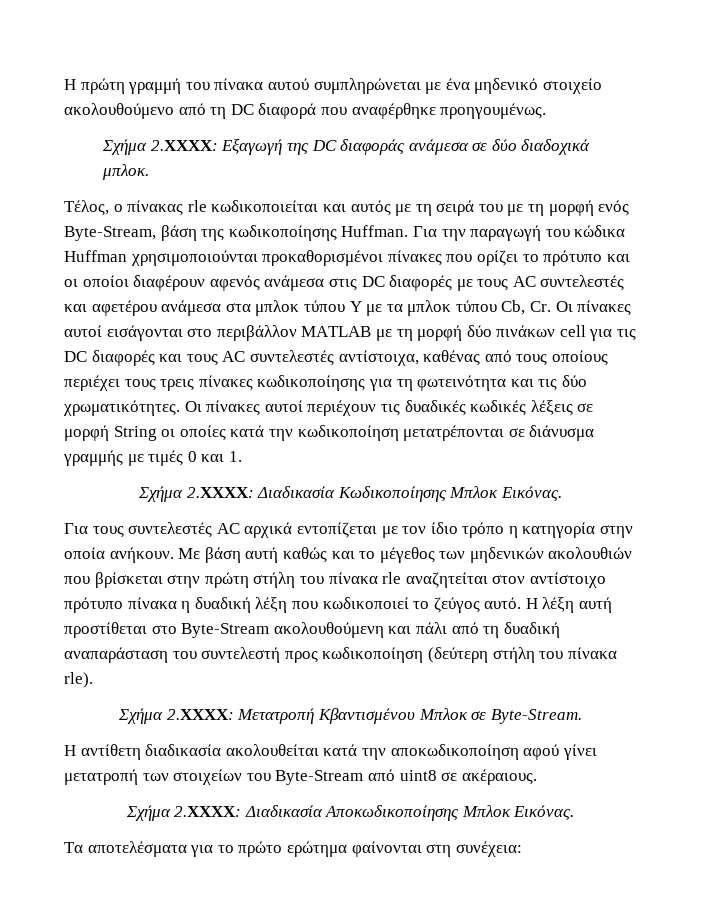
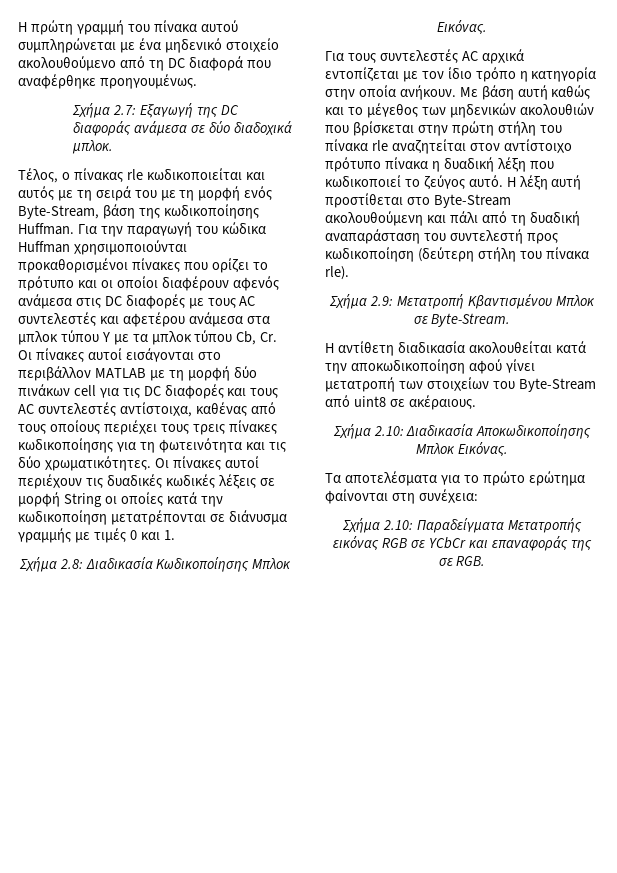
[150,140,218,151] 2.ΧΧΧΧ: -> [113,105,137,115] 2.7:
[186,487,254,498] 2.ΧΧΧΧ: -> [59,559,83,569] 2.8:
[166,709,234,720] 2.ΧΧΧΧ: -> [370,296,394,306] 2.9:
[174,806,242,817] 2.ΧΧΧΧ: -> [373,426,404,436] 2.10:
(522, 849) none -> [342,518,582,533] [333,536,592,551] [438,556,486,566] // Σχήμα 2.10: Παραδείγματα Μετατροπής εικόνας RGB σε YCbCr και επαναφοράς της σε RGB.

